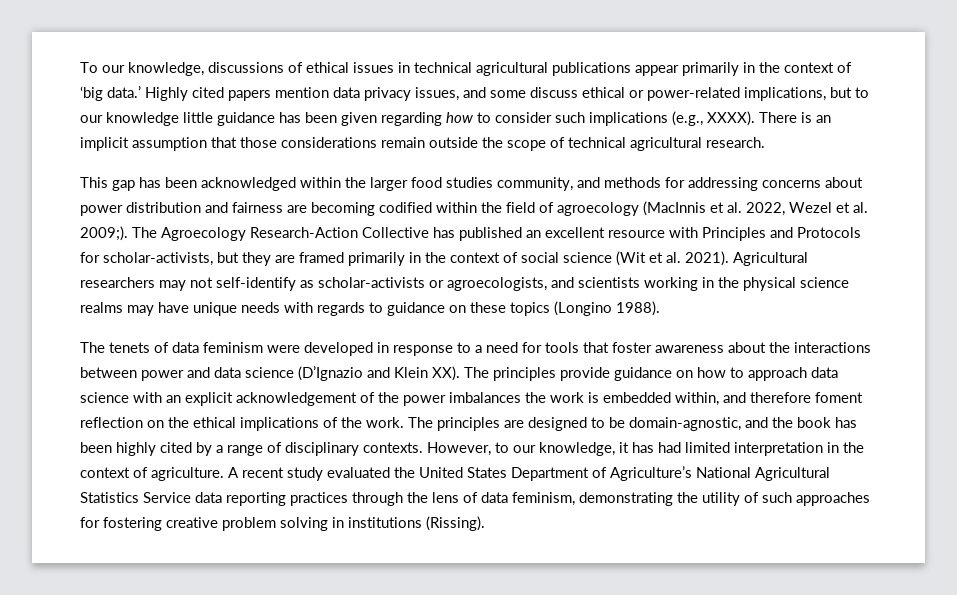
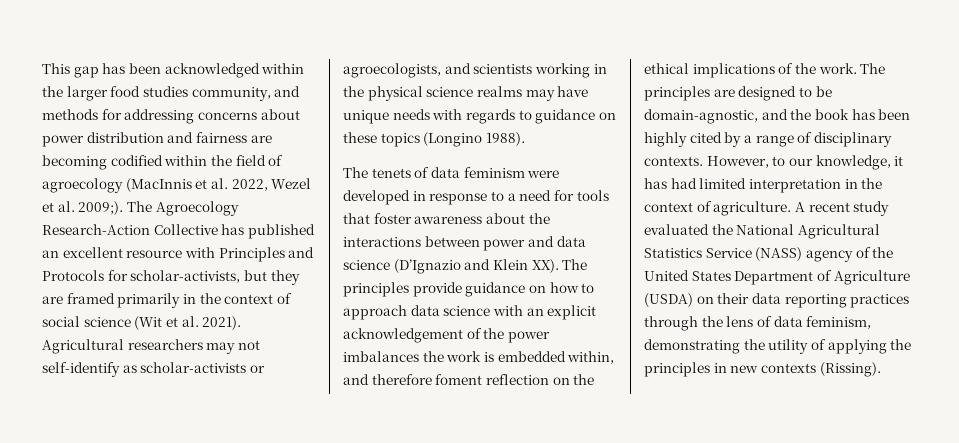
[80,62,852,76] [80,86,869,101] [80,111,831,126] [80,137,765,151] To our knowledge, discussions of ethical issues in technical agricultural publications appear primarily in the context of ‘big data.’ Highly cited papers mention data privacy issues, and some discuss ethical or power-related implications, but to our knowledge little guidance has been given regarding how to consider such implications (e.g., XXXX). There is an implicit assumption that those considerations remain outside the scope of technical agricultural research. // -> (42, 68) none
[419,466,830,481] [80,492,191,503] United States Department of Agriculture’s National Agricultural Statistics Service -> [736,224,880,239] [644,247,894,262] [644,270,910,285] [644,293,750,307] National Agricultural Statistics Service (NASS) agency of the United States Department of Agriculture (USDA) on their
[762,492,870,506] [80,517,422,531] such approaches for fostering creative problem solving in institutions -> [827,339,912,354] [644,362,816,377] applying the principles in new contexts

